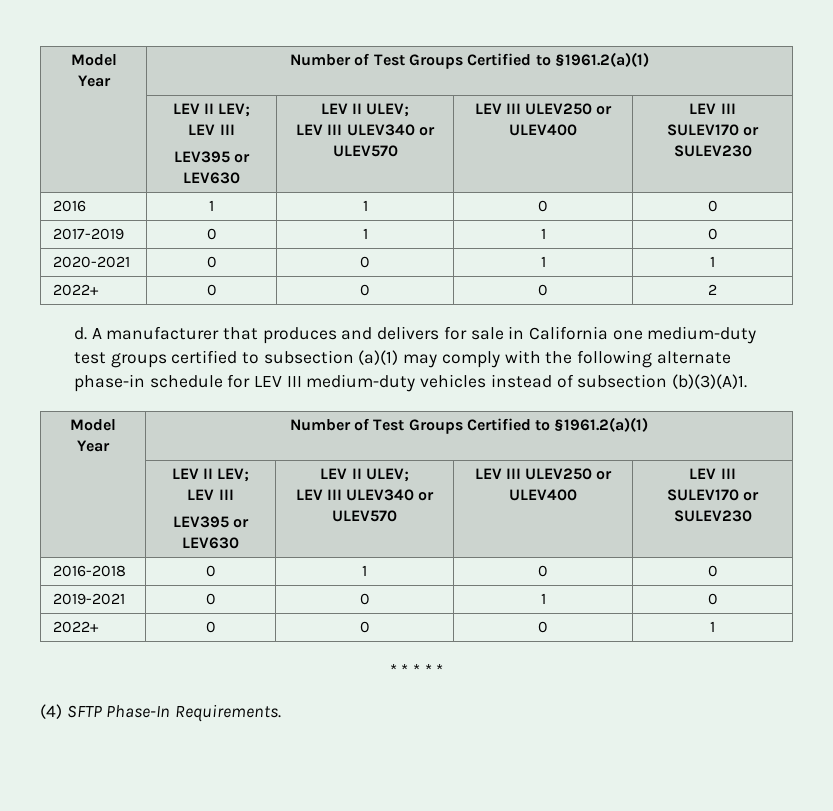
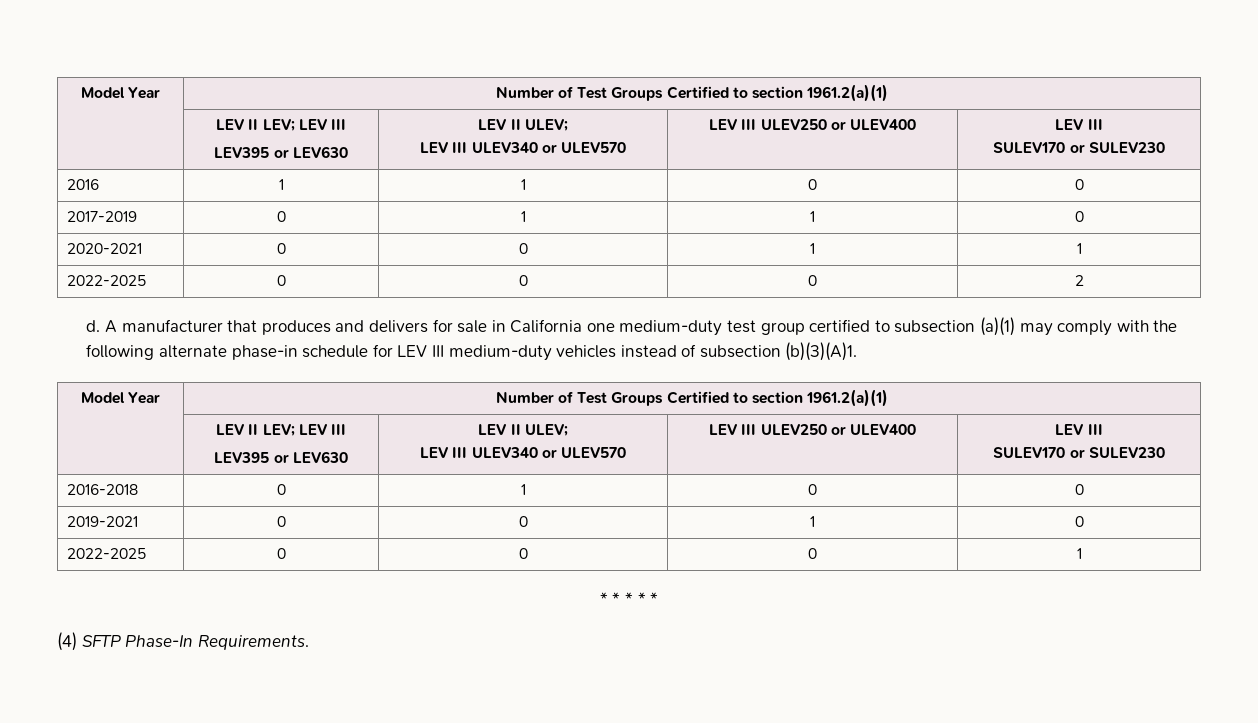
[70,54,117,66] [77,75,111,87] [290,52,649,69] Model Year | Number of Test Groups Certified to §1961.2(a)(1) -> [80,87,161,99] [495,84,889,102] Model Year | Number of Test Groups Certified to section 1961.2(a)(1)
[52,284,99,296] 2022+ -> [66,275,146,286] 2022-2025
[110,353,167,368] groups -> [760,322,805,335] group
[554,417,649,432] §1961.2(a)(1) -> [751,389,889,407] section 1961.2(a)(1)
[52,621,99,633] 2022+ -> [66,548,146,559] 2022-2025

